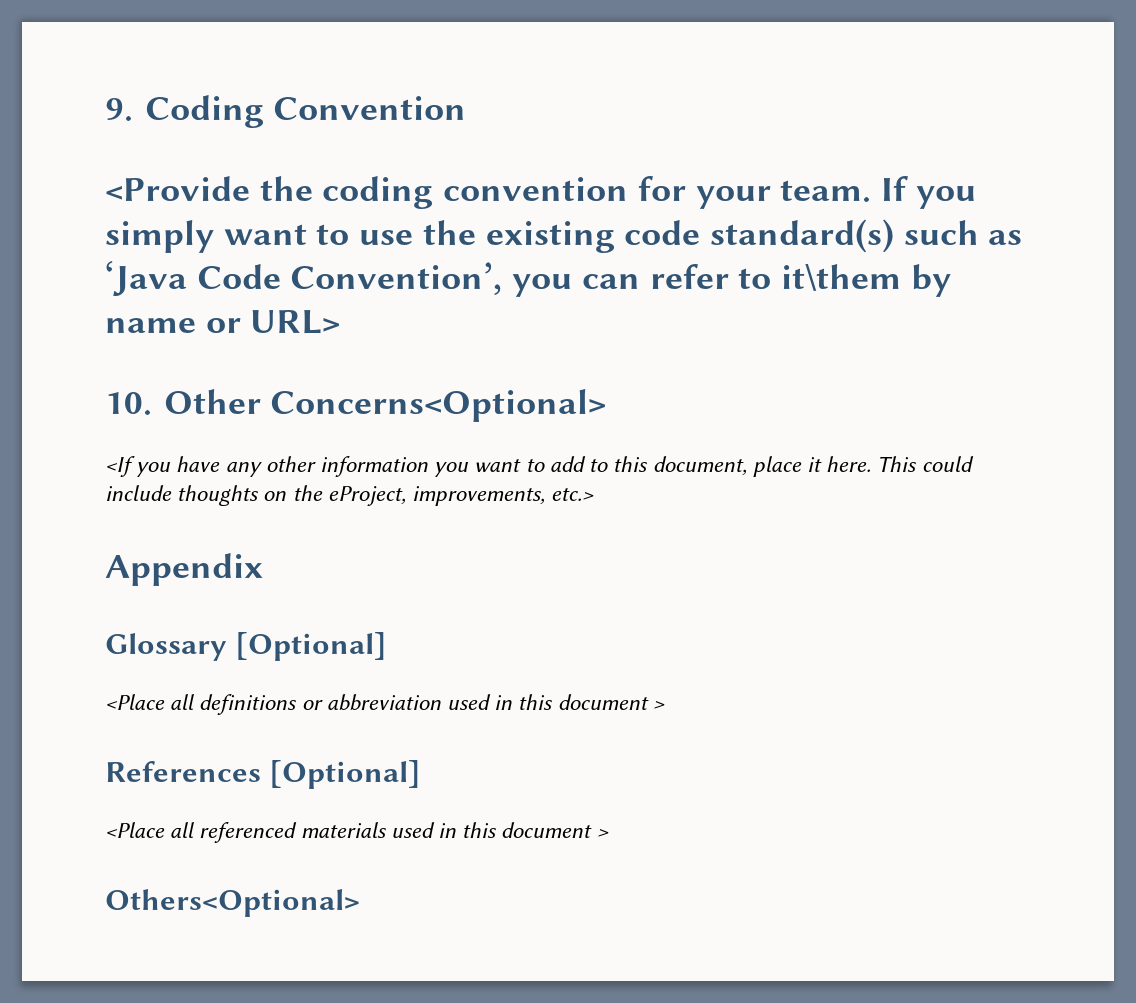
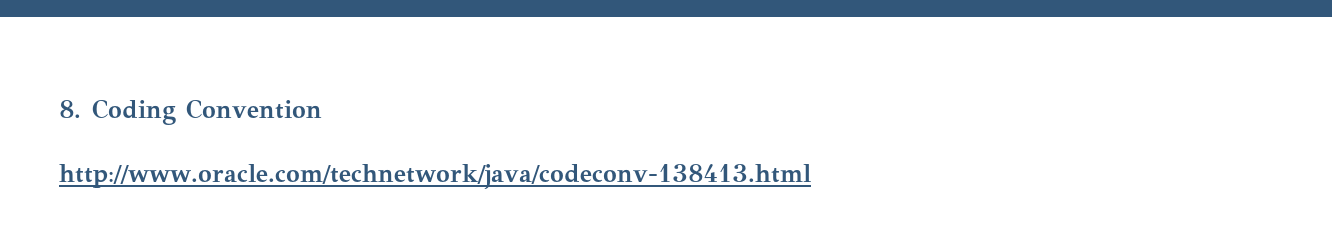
[105,98,133,121] 9. -> [59,100,81,118] 8.
[105,176,976,209] [105,219,1023,253] [105,261,951,297] [105,310,341,334] [105,389,607,422] [105,456,974,477] [105,485,595,506] [105,553,263,586] [105,632,388,661] [105,694,665,715] [105,760,422,789] [105,822,609,843] [105,889,360,917] <Provide the coding convention for your team. If you simply want to use the existing code standard(s) such as ‘Java Code Convention’, you can refer to it\them by name or URL> // 10. Other Concerns<Optional> // <If you have any other information you want to add to this document, place it here. This could include thoughts on the eProject, improvements, etc.> // Appendix // Glossary [Optional] // <Place all definitions or abbreviation used in this document > // References [Optional] // <Place all referenced materials used in this document > // Others<Optional> -> [59,164,811,189] http://www.oracle.com/technetwork/java/codeconv-138413.html

